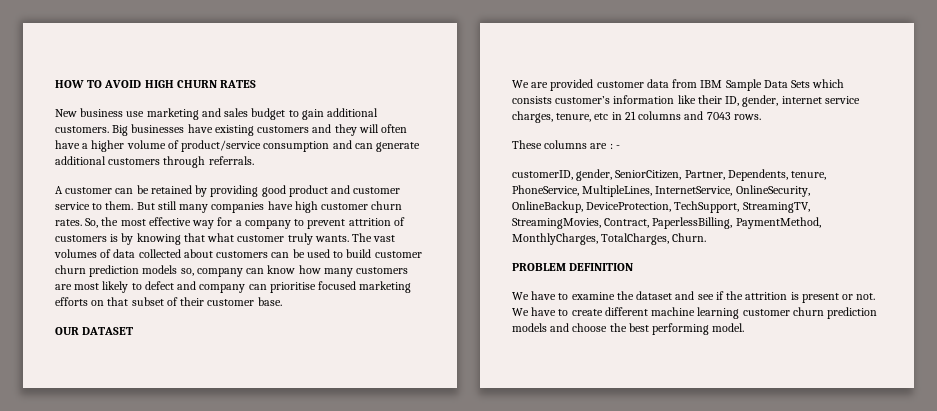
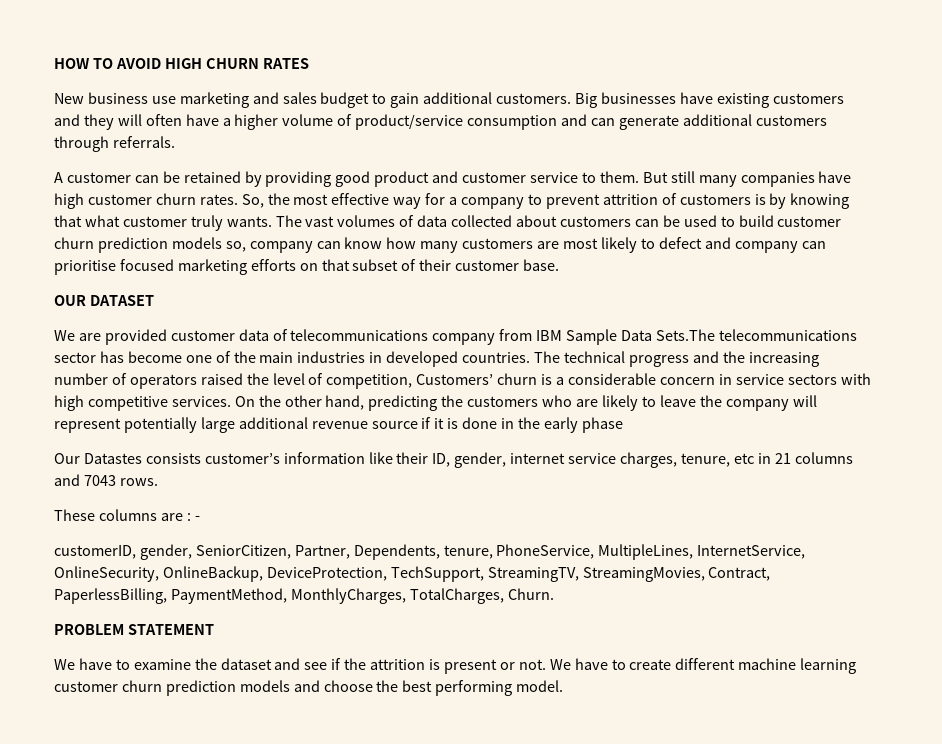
(669, 83) none -> [272,329,496,345] of telecommunications company
[791,79,845,88] Sets which -> [655,329,857,341] [54,351,819,367] [54,373,871,389] [54,395,817,411] [54,417,623,433] [54,453,142,464] Sets.The telecommunications sector has become one of the main industries in developed countries. The technical progress and the increasing number of operators raised the level of competition, Customers’ churn is a considerable concern in service sectors with high competitive services. On the other hand, predicting the customers who are likely to leave the company will represent potentially large additional revenue source if it is done in the early phase // Our Datastes
[569,263,634,271] DEFINITION -> [127,624,214,635] STATEMENT

